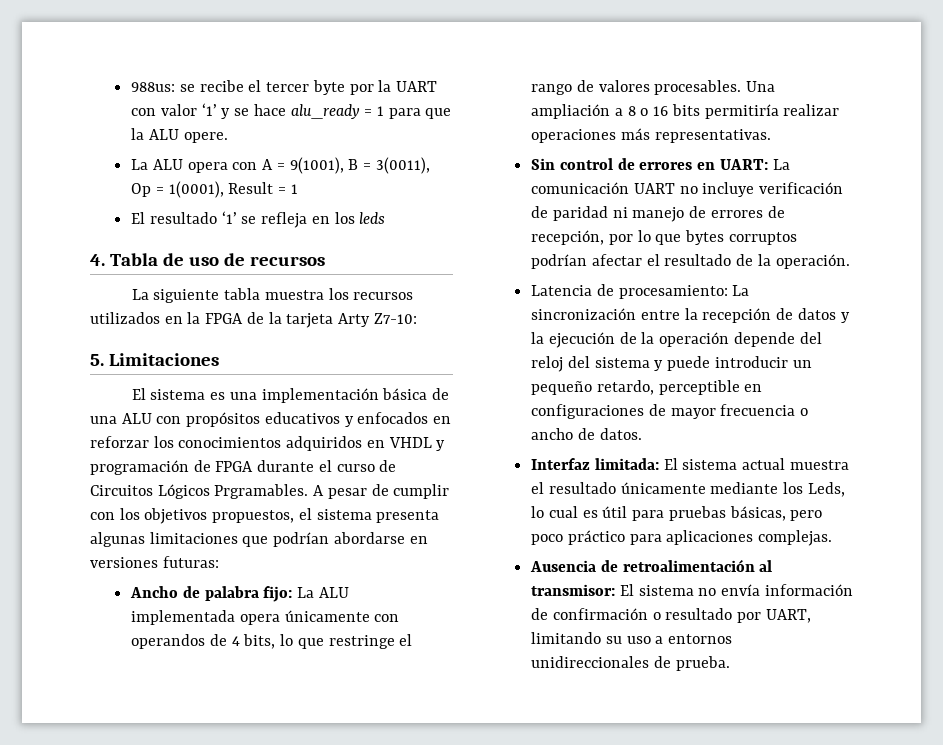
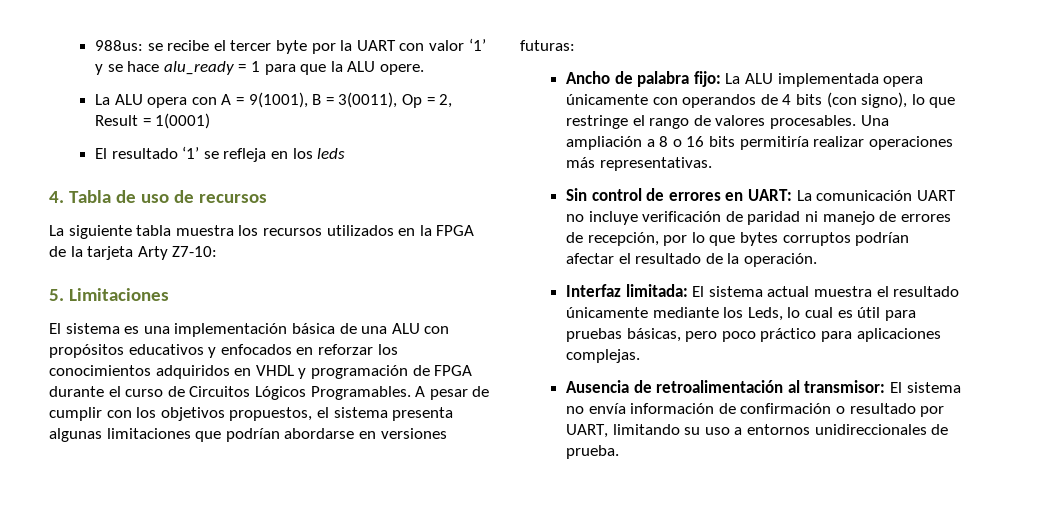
[168,181,224,198] 1(0001), -> [439,94,453,108] 2,
[290,184,298,194] 1 -> [155,113,211,129] 1(0001)
[214,484,309,499] Prgramables. -> [310,386,411,400] Programables.
[243,634,276,649] bits, -> [796,92,908,108] bits (con signo),
[531,284,750,299] [531,308,850,323] [531,332,822,348] [531,356,812,372] [531,380,763,395] [531,404,809,419] [531,428,642,440] // Latencia de procesamiento: La sincronización entre la recepción de datos y la ejecución de la operación depende del reloj del sistema y puede introducir un pequeño retardo, perceptible en configuraciones de mayor frecuencia o ancho de datos. -> (818, 260) none

